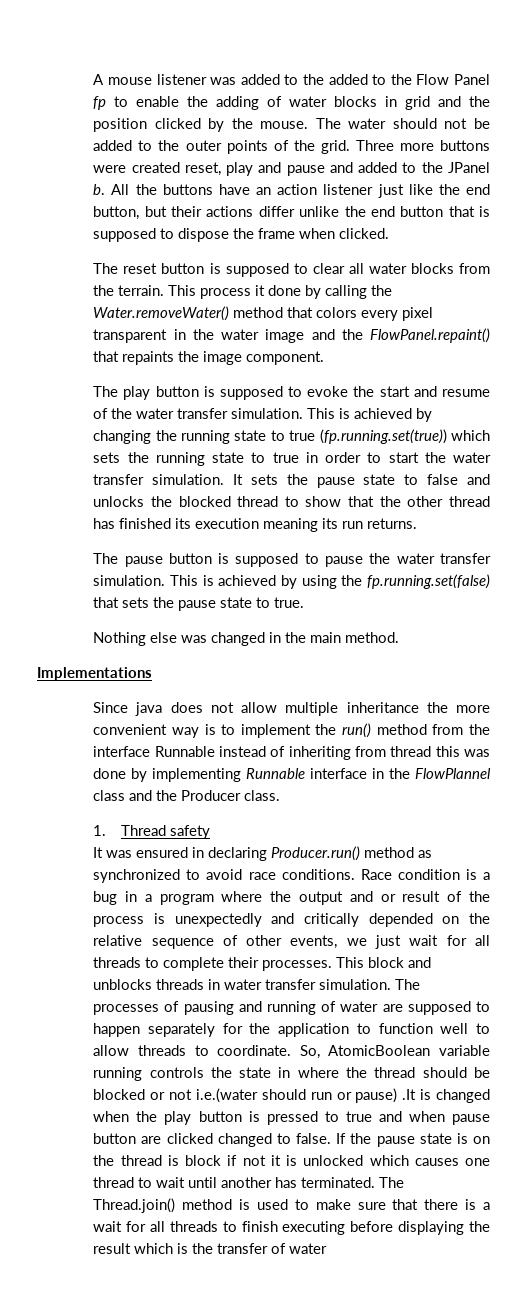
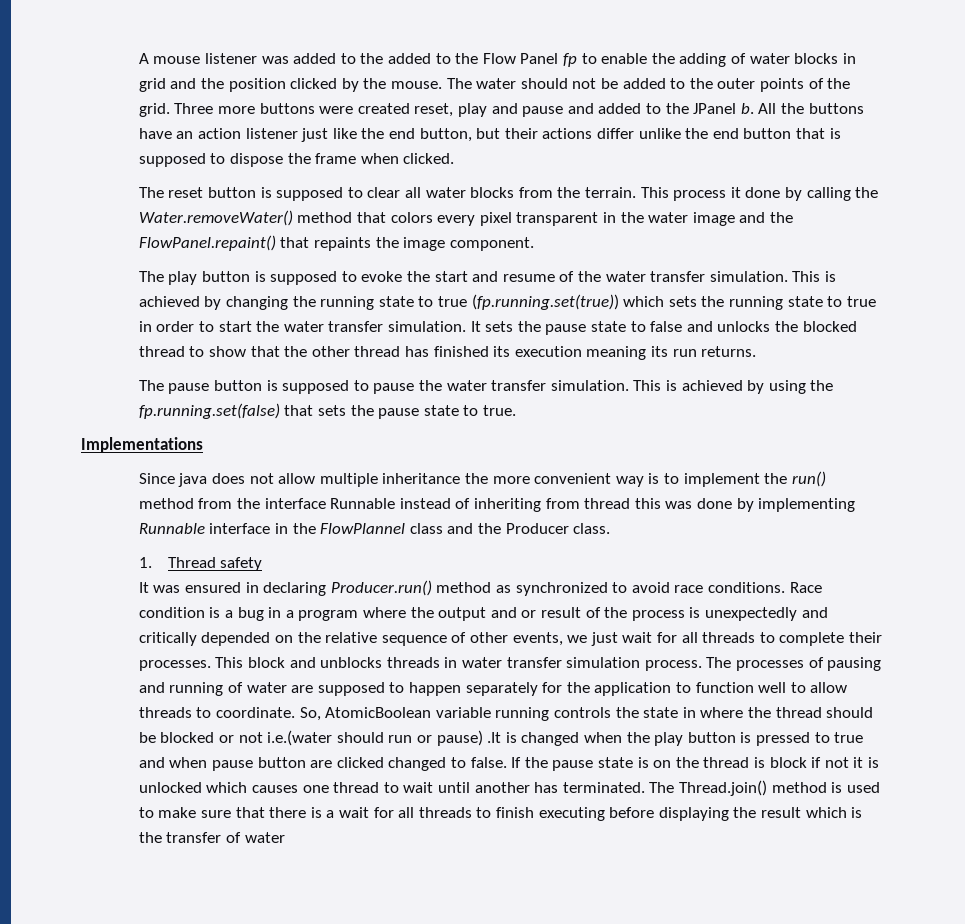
[93,632,400,646] // Nothing else was changed in the main method. -> (517, 410) none
[319,979,392,990] simulation. -> [566,657,702,671] simulation process.

